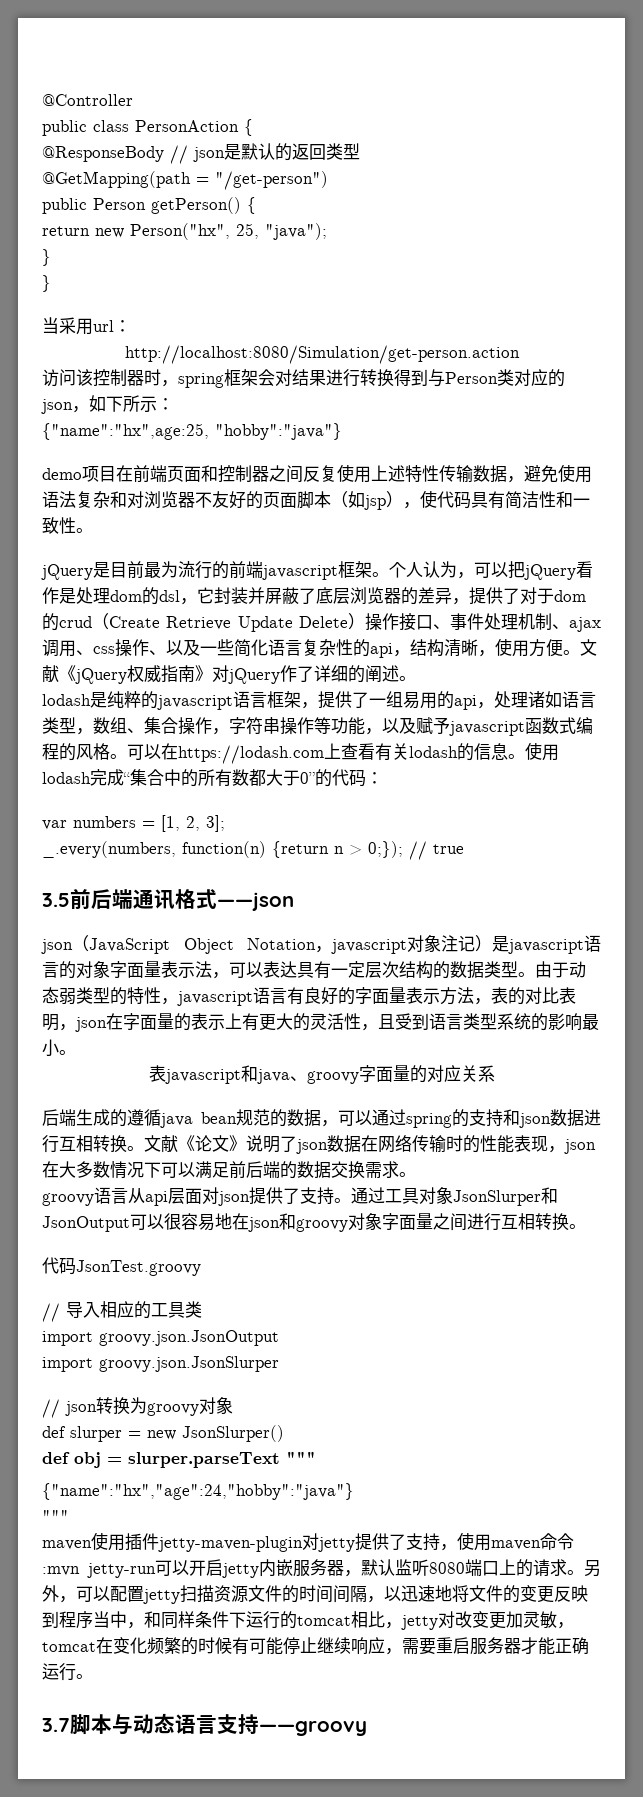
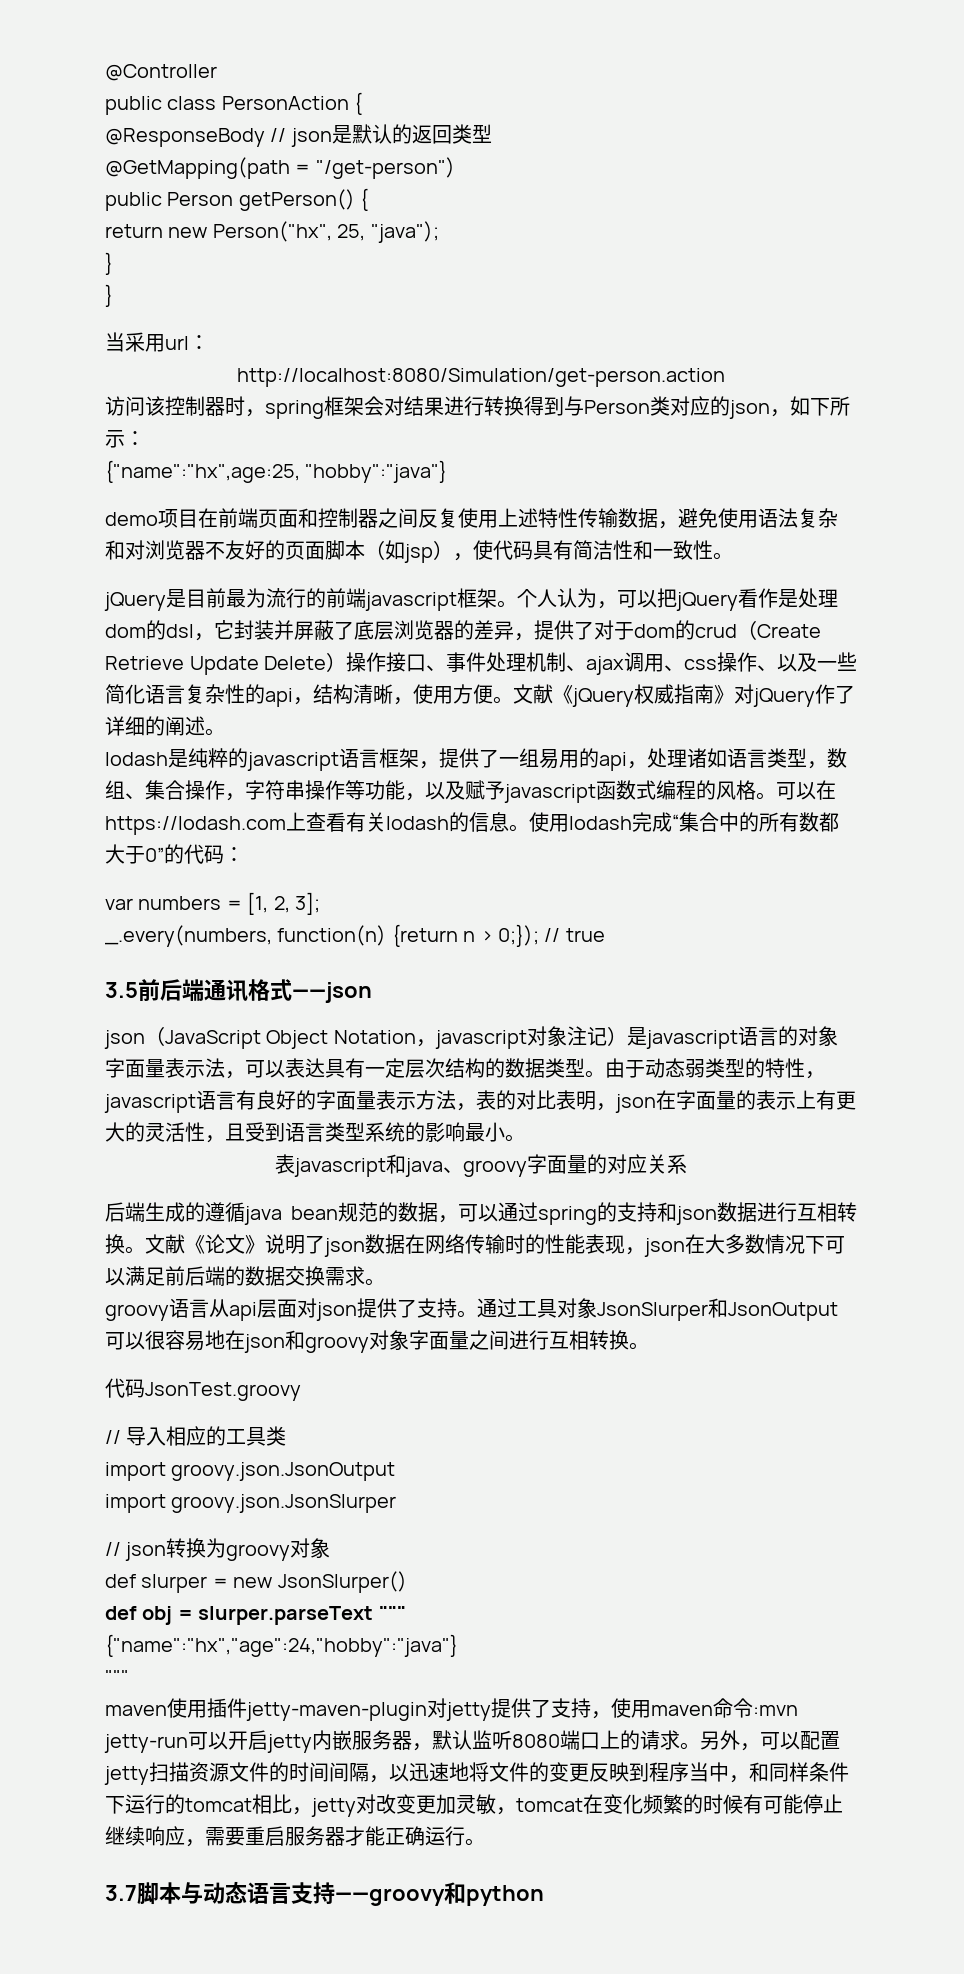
(367, 1728) none -> [444,1882,544,1906] 和python

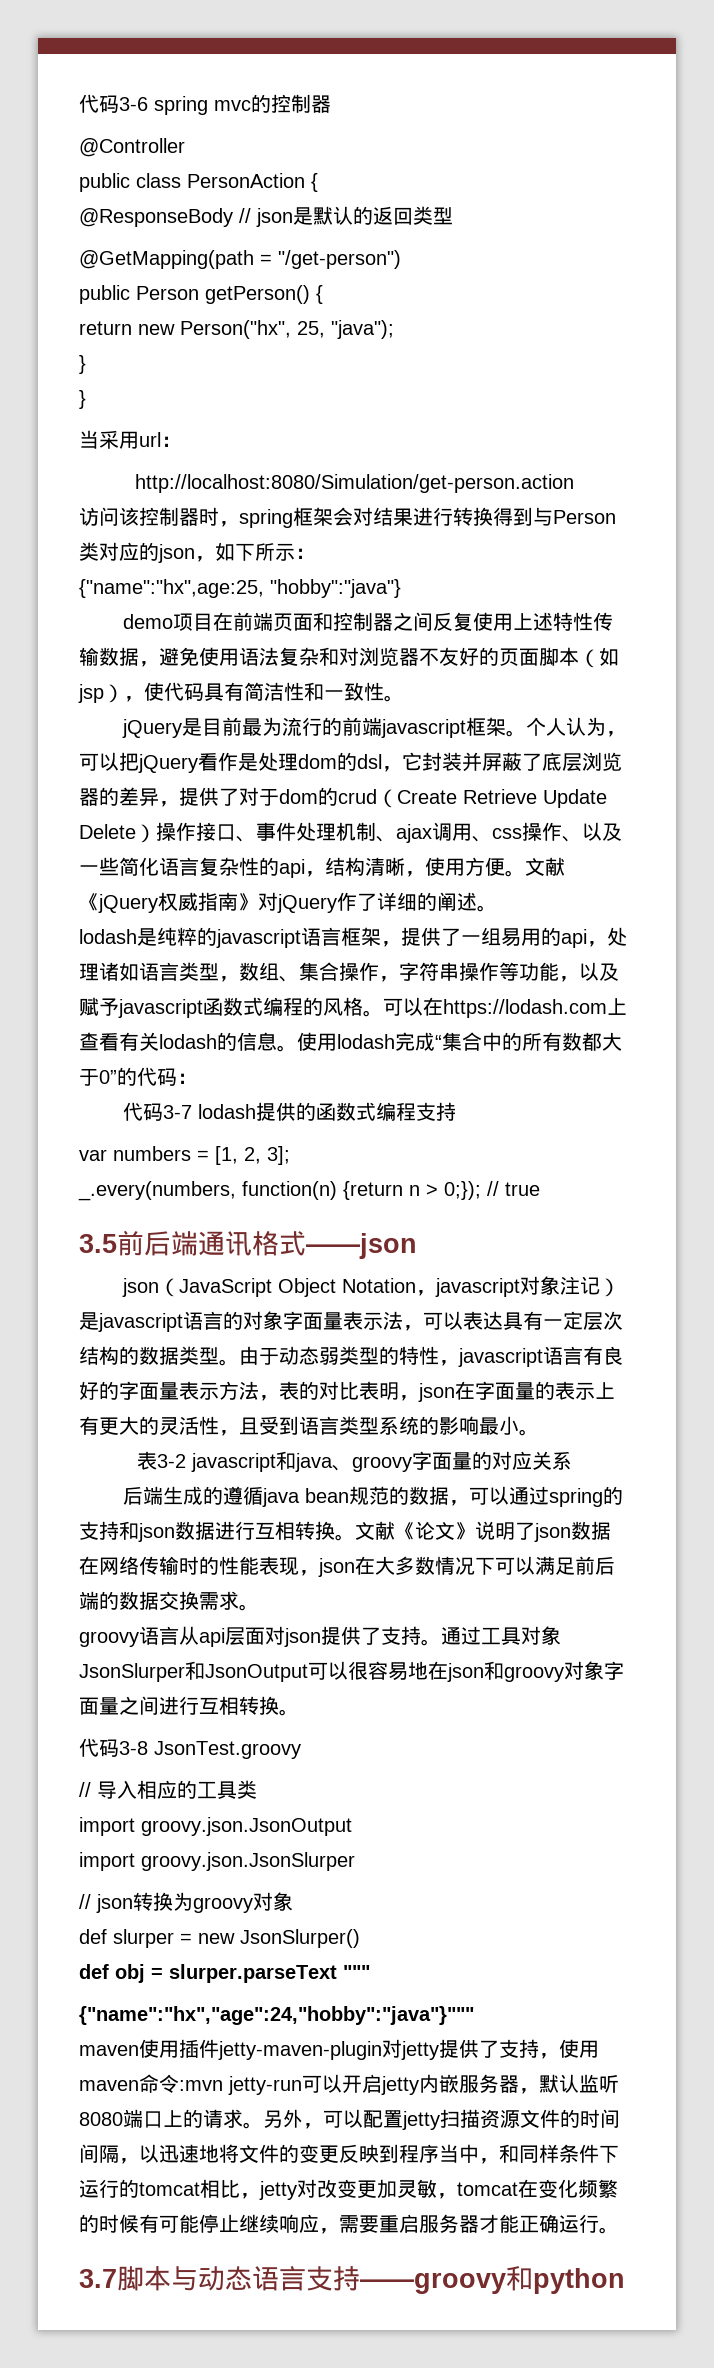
(105, 72) none -> [79,94,331,115] 代码3-6 spring mvc的控制器 //
(244, 854) none -> [123,1102,457,1121] // 代码3-7 lodash提供的函数式编程支持
(295, 1164) none -> [157,1454,186,1468] 3-2
(145, 1388) none -> [119,1741,148,1755] 3-8
[105,1634,458,1657] [105,1670,129,1684] {"name":"hx","age":24,"hobby":"java"} // """ -> [79,2006,474,2025] {"name":"hx","age":24,"hobby":"java"}"""

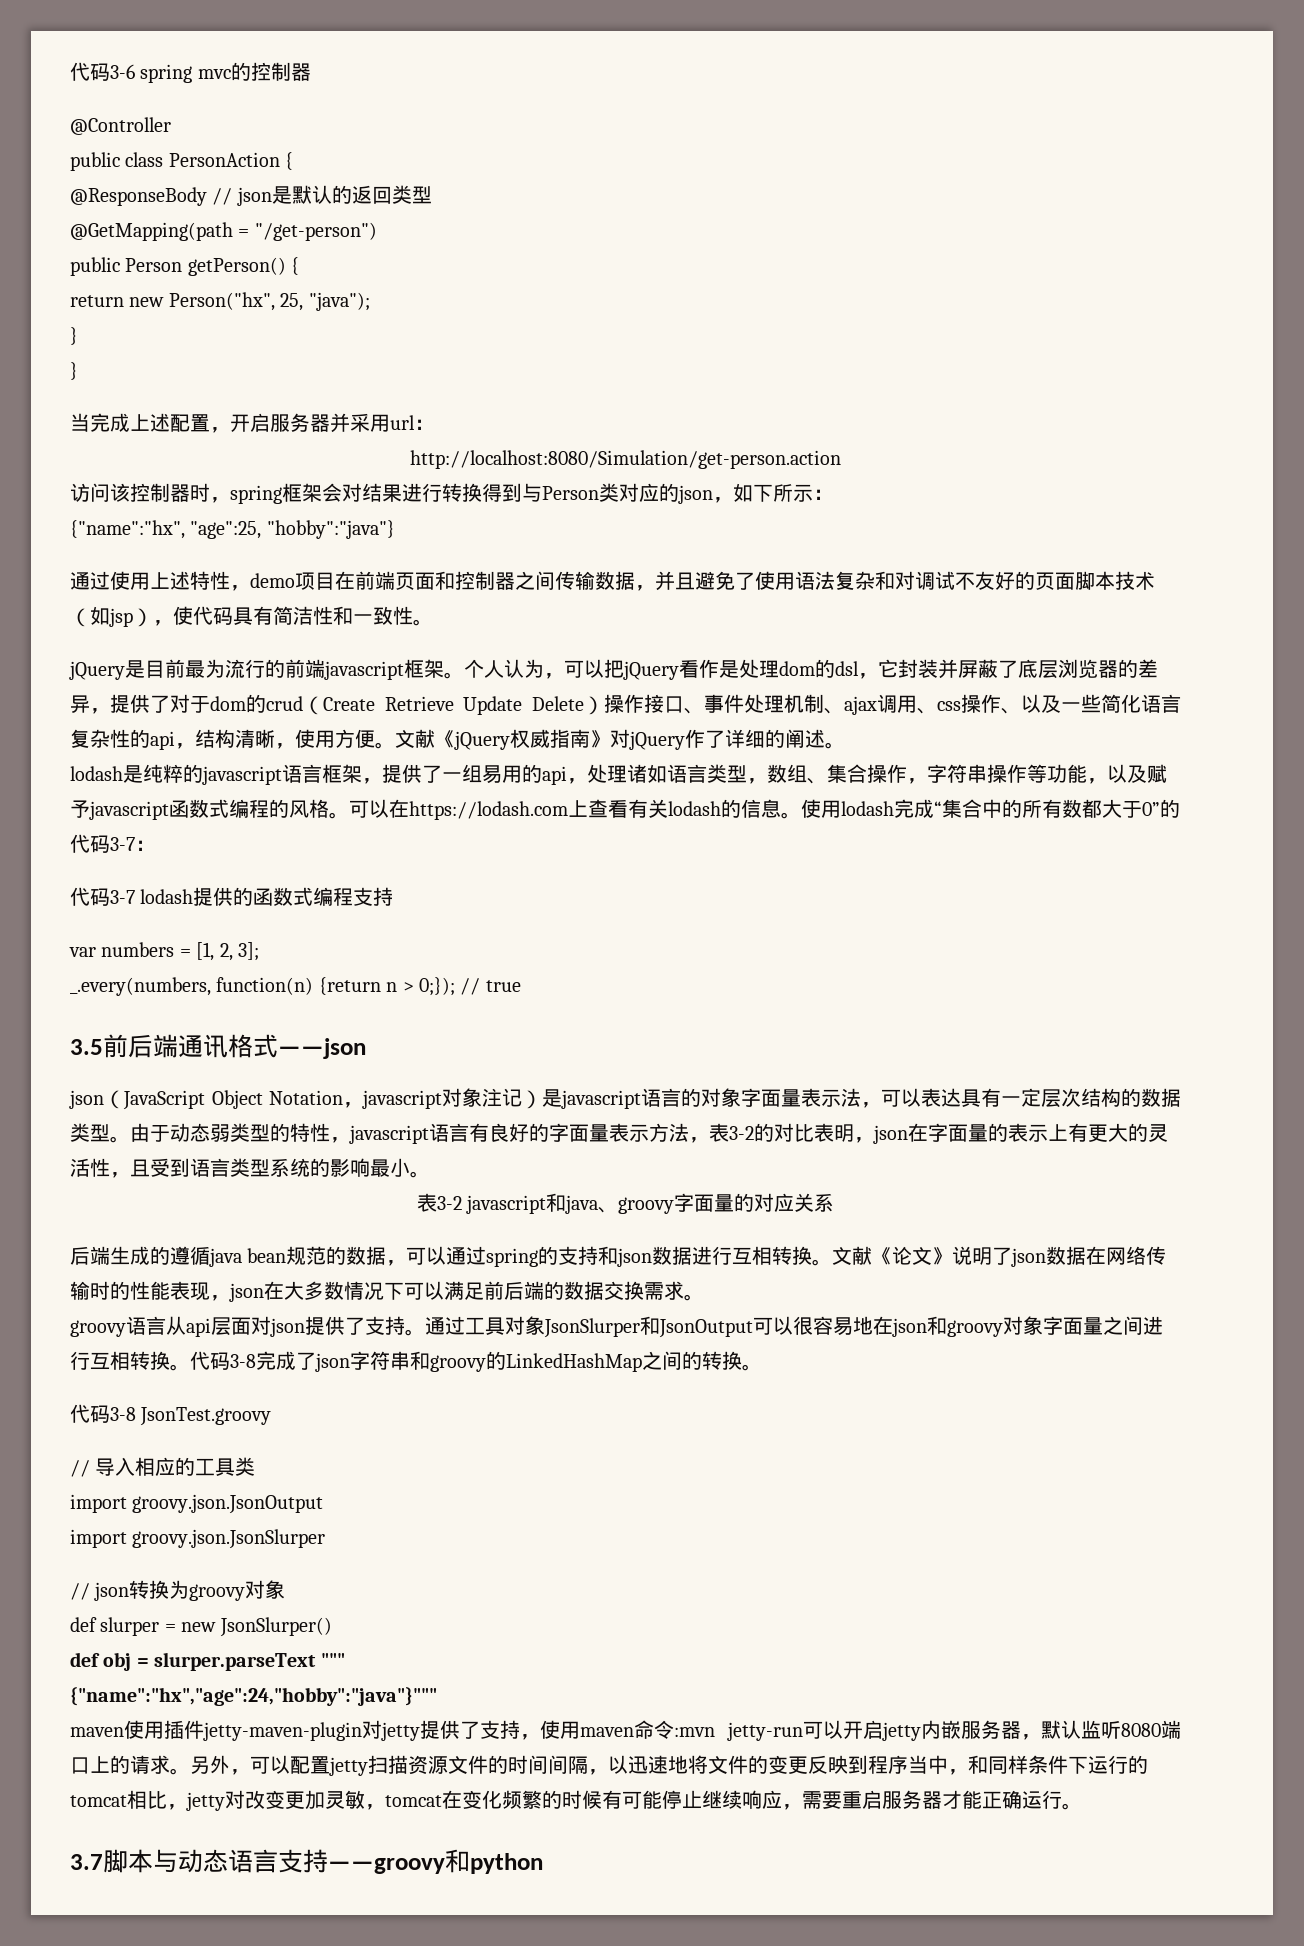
(99, 439) none -> [90,413,350,433] 完成上述配置，开启服务器并
[79,579,264,598] {"name":"hx",age:25, -> [70,520,262,539] {"name":"hx", "age":25,
(401, 588) none -> [70,571,250,591] 通过使用上述特性，
[433,612,614,631] [79,647,199,667] 反复使用上述特性传输数据，避免 -> [555,571,755,591] 传输数据，并且避免了
[359,647,419,666] 浏览器 -> [915,571,955,590] 调试
(579, 656) none -> [1115,571,1155,590] 技术
(177, 1077) none -> [110,837,135,851] 3-7
(299, 1390) none -> [729,1126,754,1140] 3-2
(299, 1712) none -> [190,1351,762,1372] 代码3-8完成了json字符串和groovy的LinkedHashMap之间的转换。

